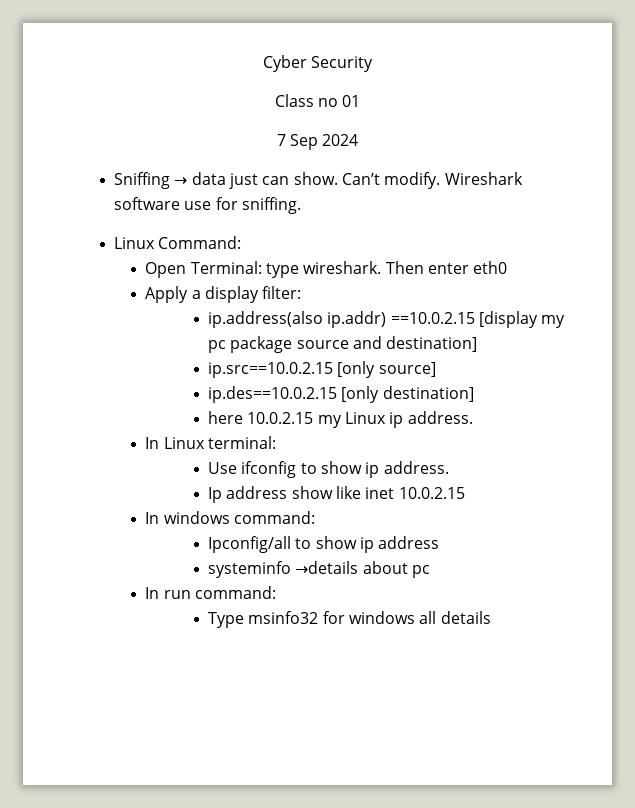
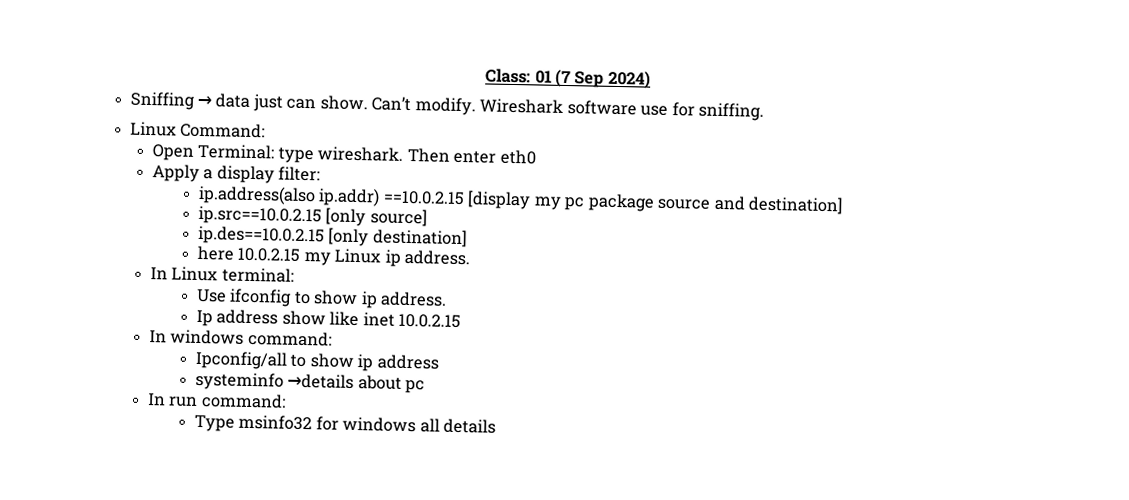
[262,55,374,72] [274,94,361,107] [276,134,359,150] Cyber Security // Class no 01 // 7 Sep 2024 -> [485,68,651,89] Class: 01 (7 Sep 2024)

